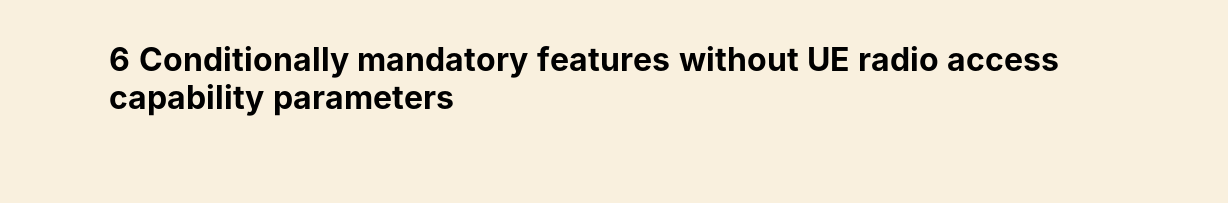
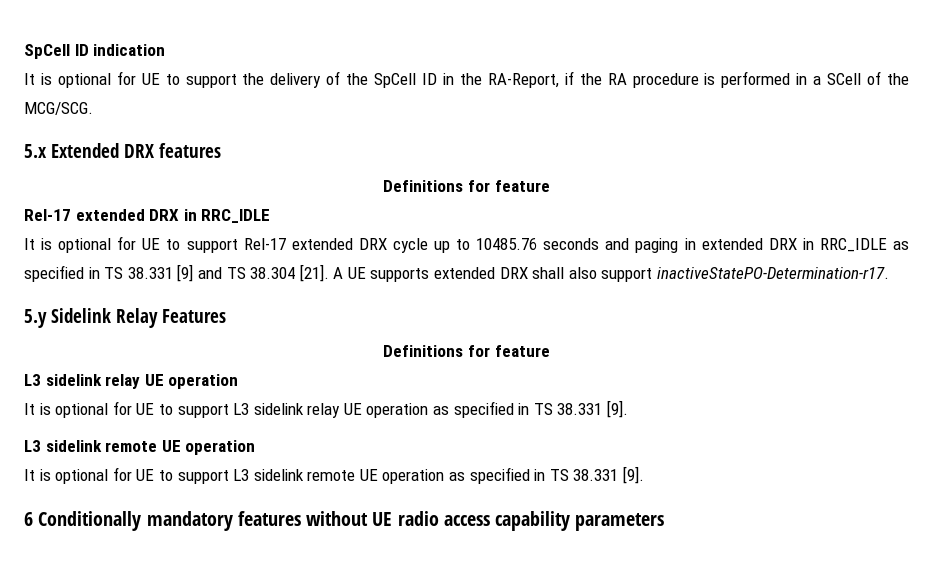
(109, 59) none -> [24,44,166,59] [24,71,909,88] [24,102,93,115] [24,143,221,158] [383,180,550,192] [24,209,271,223] [24,236,910,253] [24,264,890,282] [24,308,226,328] [383,345,550,357] [24,374,239,389] [24,400,629,418] [24,440,256,455] [24,466,645,484] SpCell ID indication // It is optional for UE to support the delivery of the SpCell ID in the RA-Report, if the RA procedure is performed in a SCell of the MCG/SCG. // 5.x Extended DRX features // Definitions for feature // Rel-17 extended DRX in RRC_IDLE // It is optional for UE to support Rel-17 extended DRX cycle up to 10485.76 seconds and paging in extended DRX in RRC_IDLE as specified in TS 38.331 [9] and TS 38.304 [21]. A UE supports extended DRX shall also support inactiveStatePO-Determination-r17. // 5.y Sidelink Relay Features // Definitions for feature // L3 sidelink relay UE operation // It is optional for UE to support L3 sidelink relay UE operation as specified in TS 38.331 [9]. // L3 sidelink remote UE operation // It is optional for UE to support L3 sidelink remote UE operation as specified in TS 38.331 [9]. //

